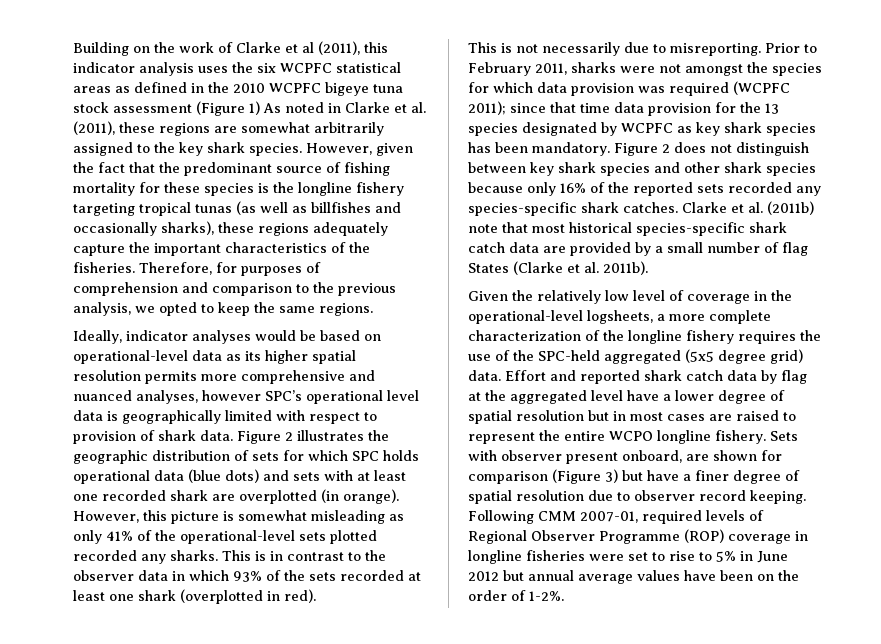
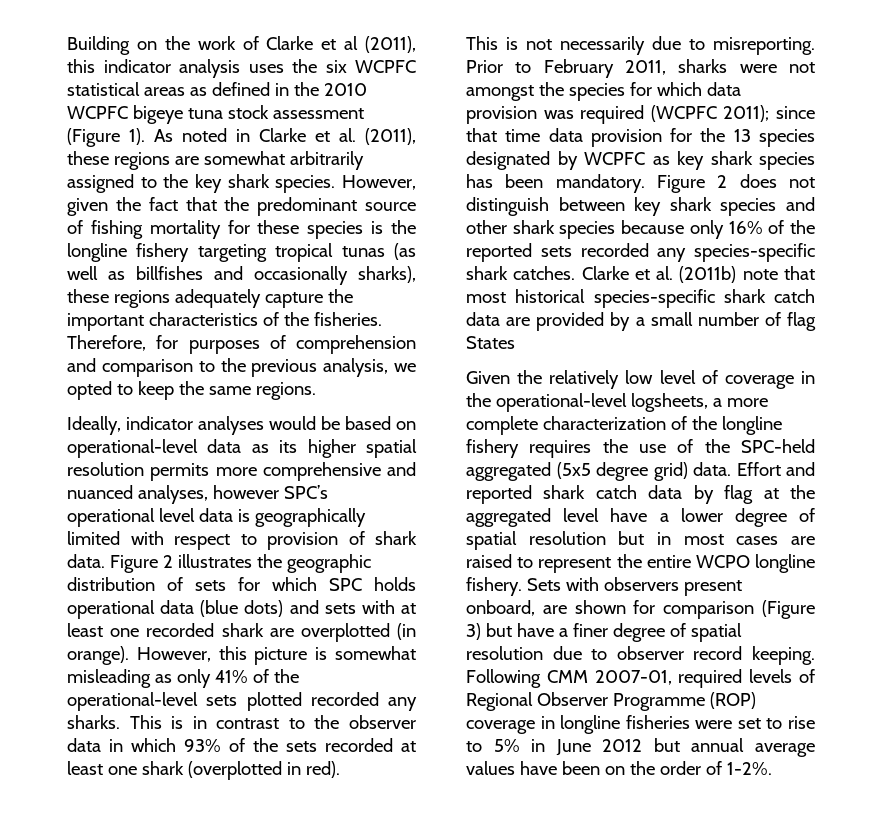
[249,101,260,115] 1) -> [129,128,145,145] 1).
[513,261,648,275] (Clarke et al. 2011b). -> (515, 342) none
[501,450,562,461] observer -> [603,577,679,591] observers

